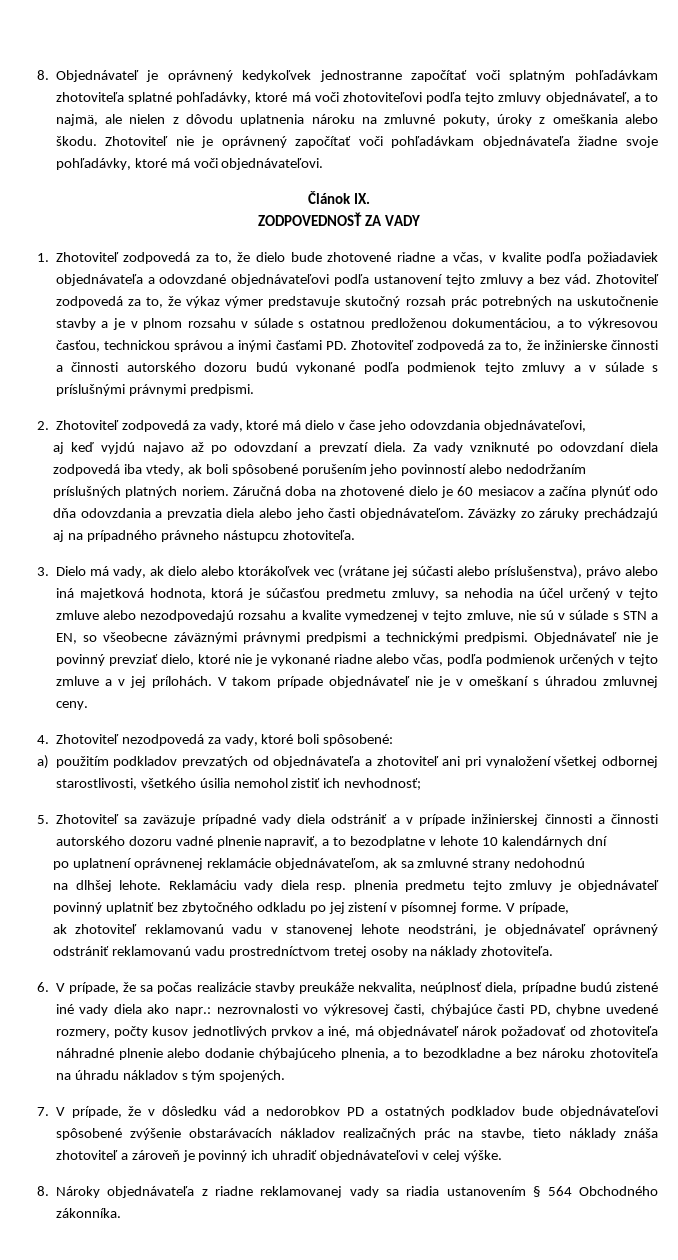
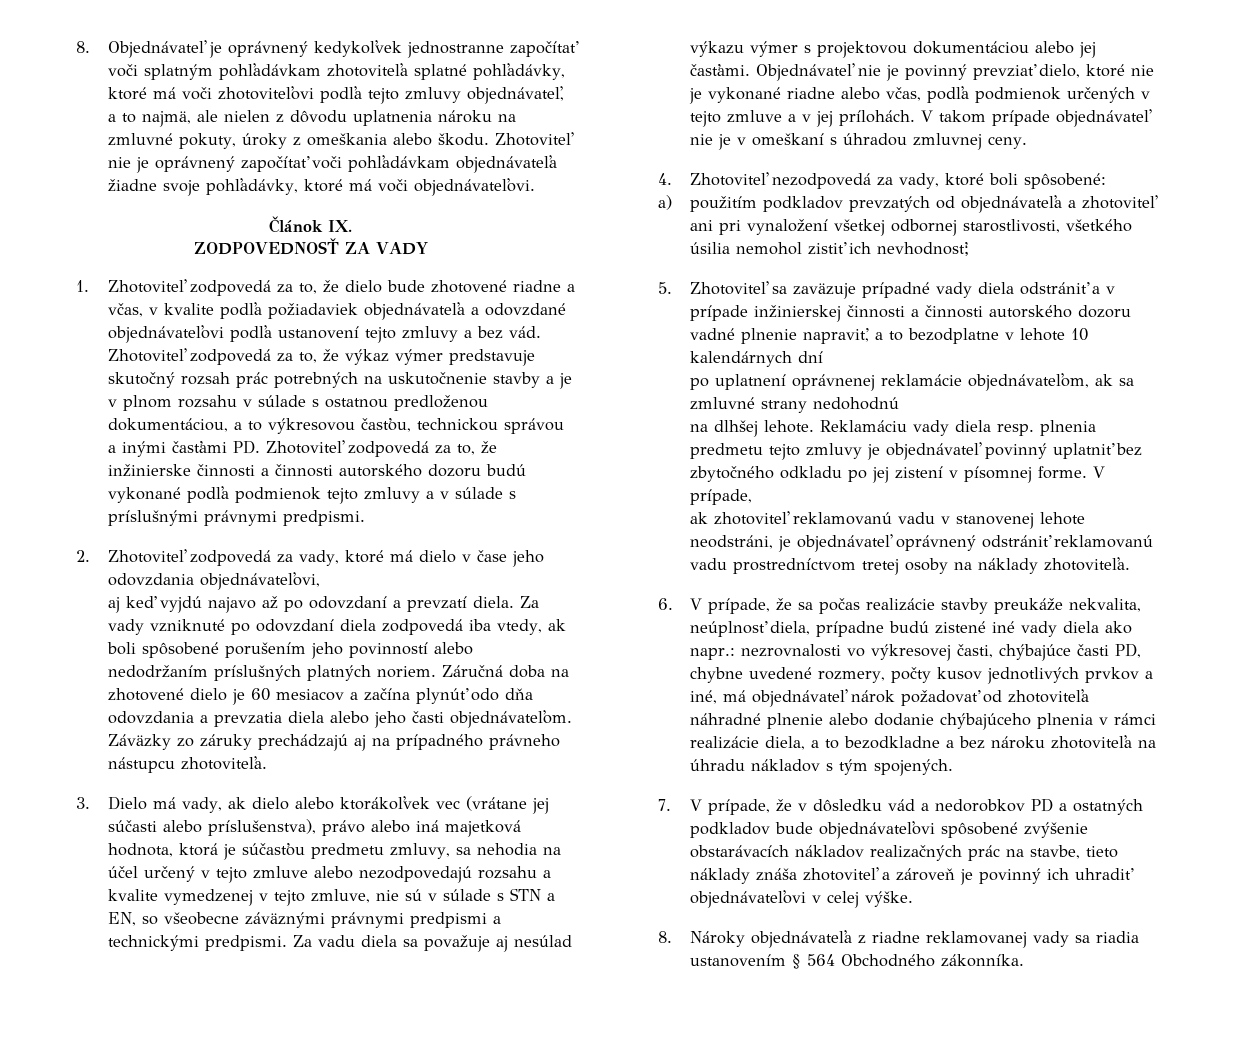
(529, 638) none -> [292,935,572,952] [689,41,1096,58] [689,64,750,76] Za vadu diela sa považuje aj nesúlad výkazu výmer s projektovou dokumentáciou alebo jej časťami.
[340,1048,389,1060] plnenia, -> [1036,713,1156,729] [689,736,805,750] plnenia v rámci realizácie diela,

